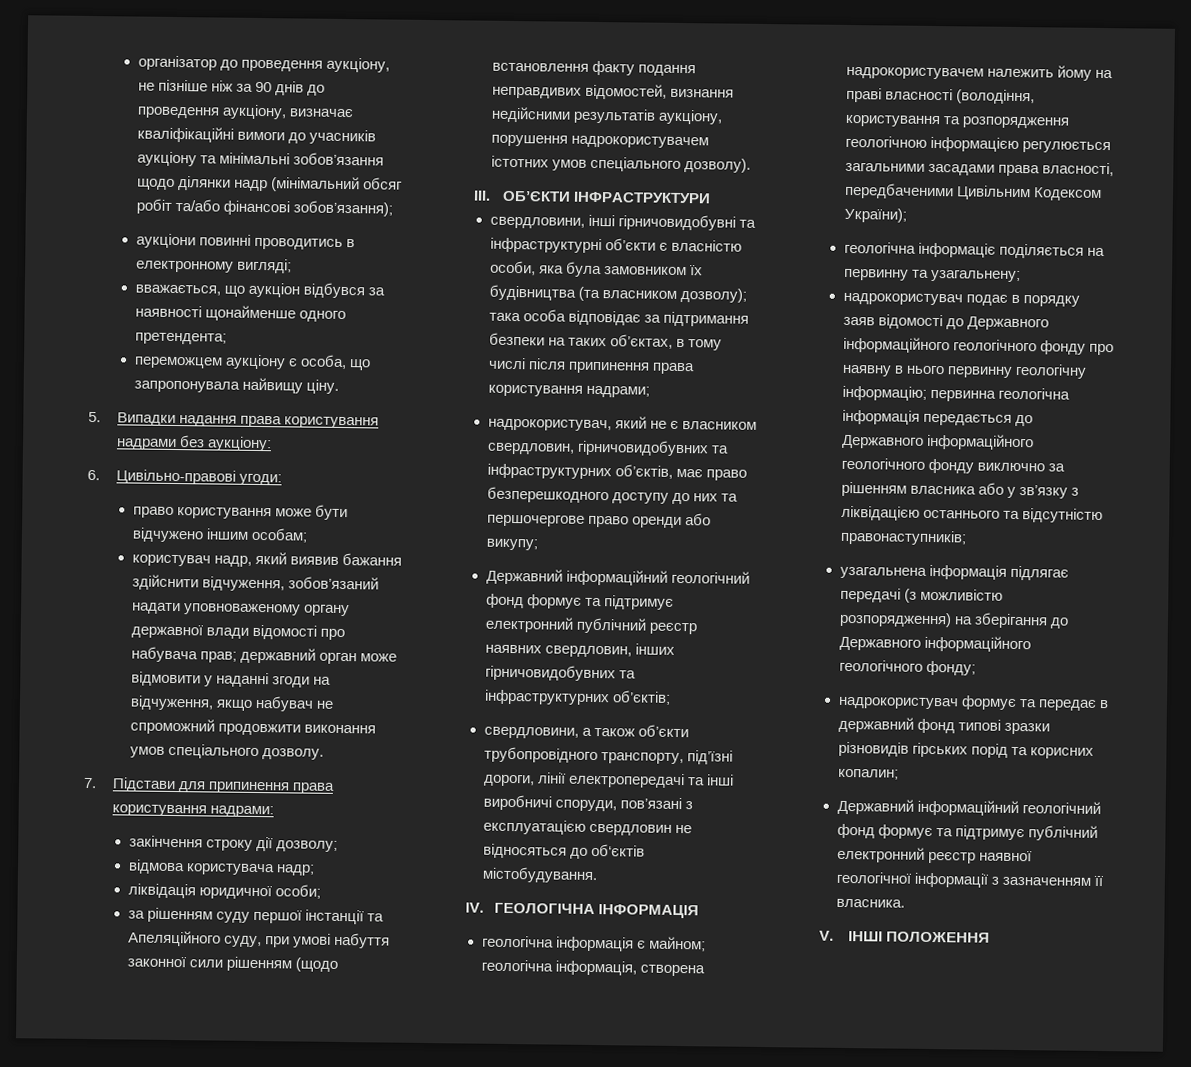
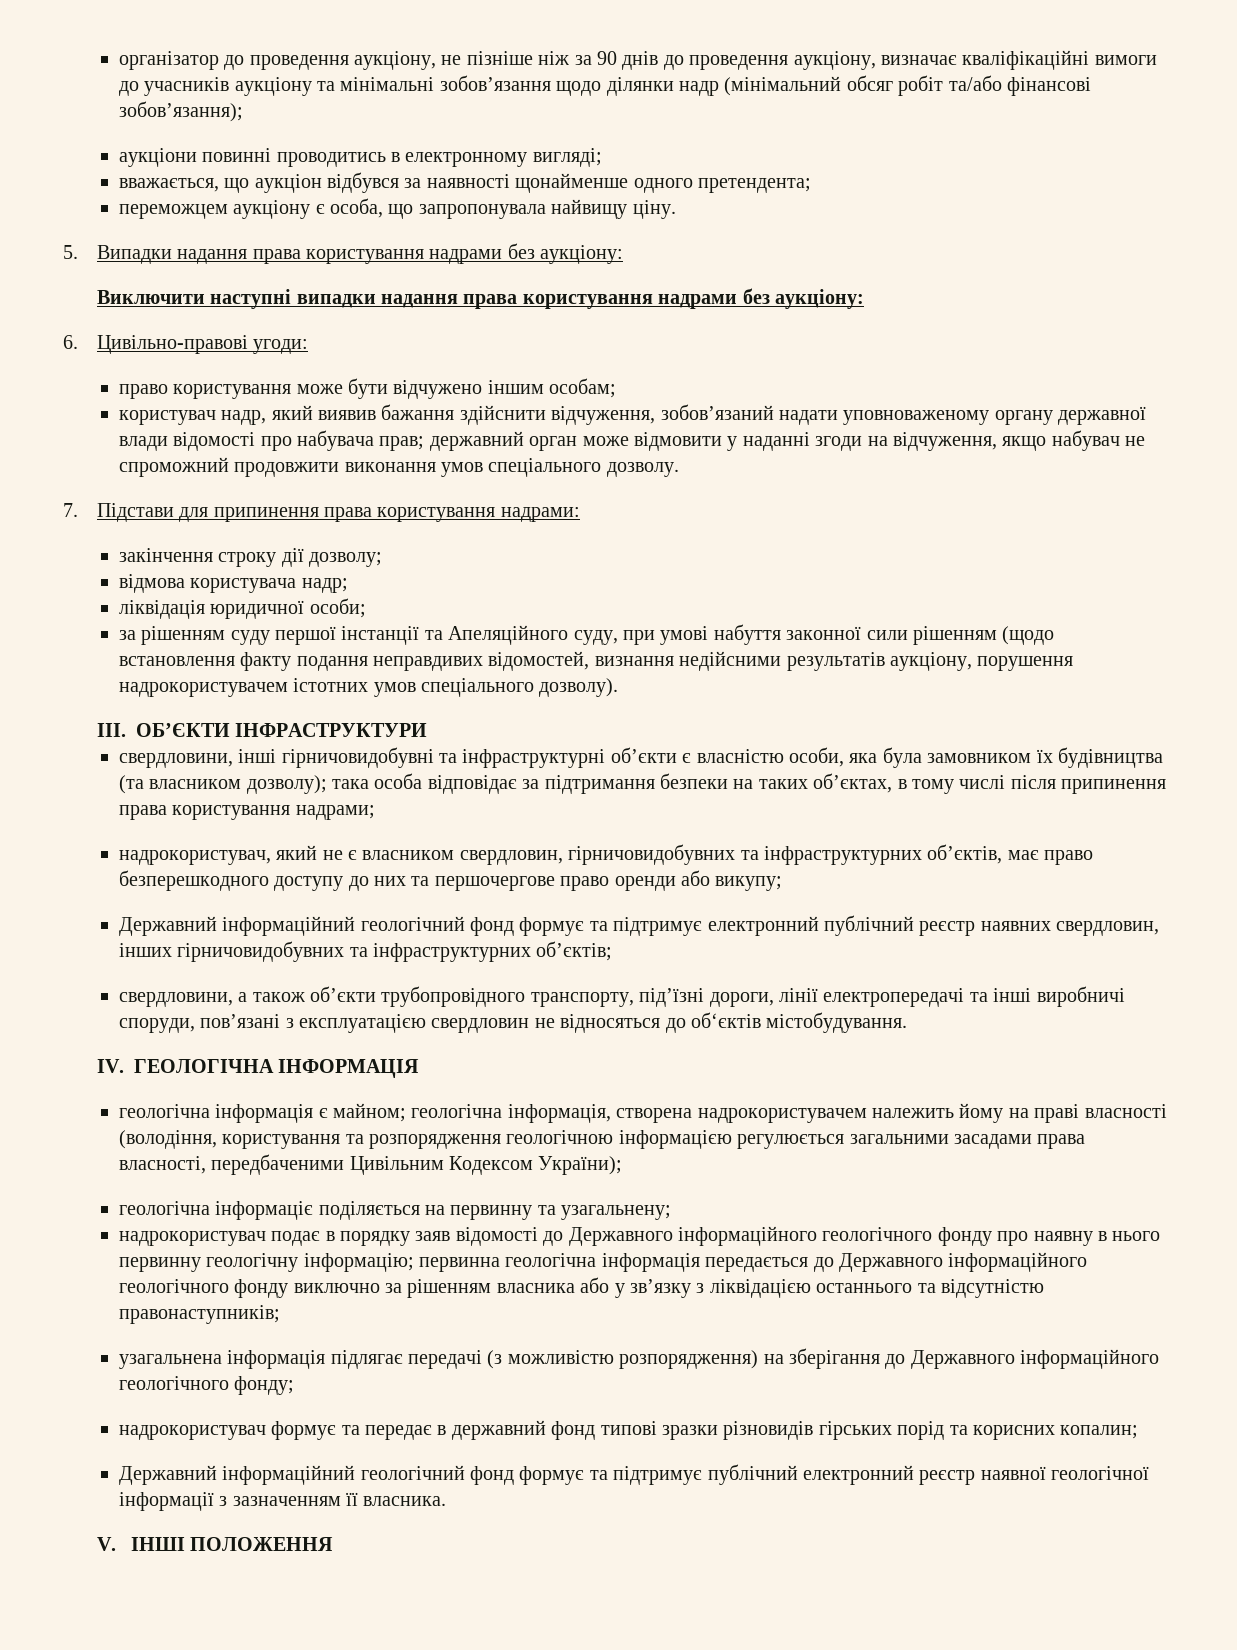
(273, 444) none -> [96,288,865,309] // Виключити наступні випадки надання права користування надрами без аукціону:

